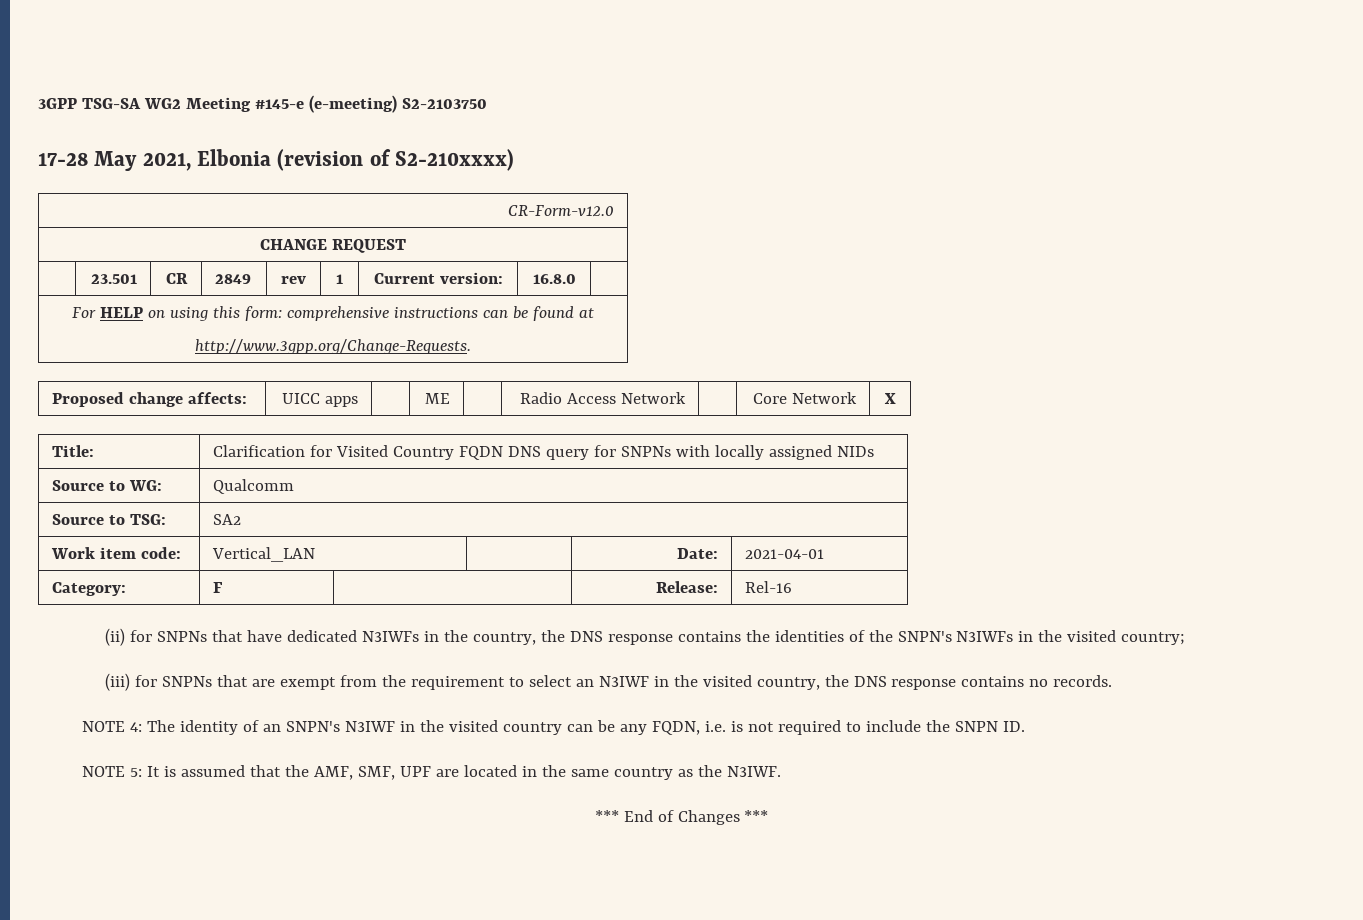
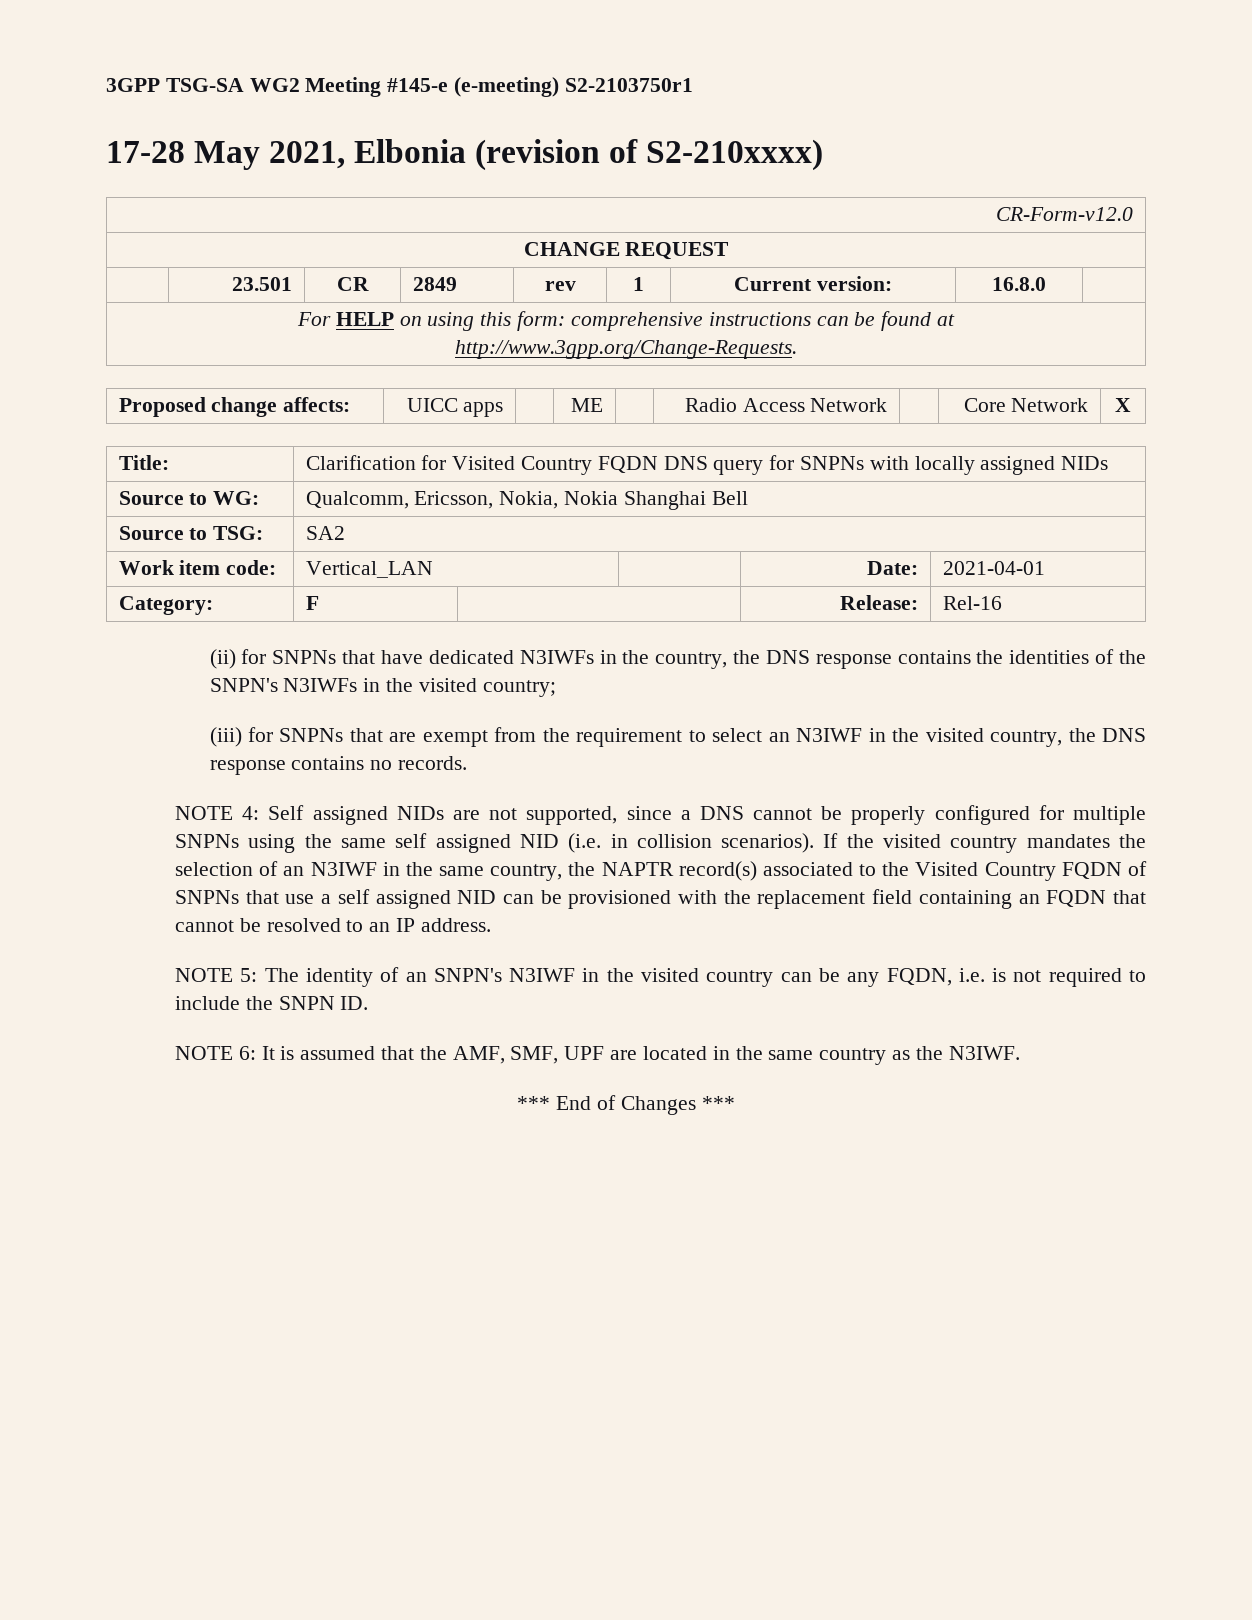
[401,98,487,109] S2-2103750 -> [564,78,693,92] S2-2103750r1
[213,479,295,494] Qualcomm -> [305,491,748,510] Qualcomm, Ericsson, Nokia, Nokia Shanghai Bell
(143, 727) none -> [268,805,1146,825] [175,833,1146,853] [175,861,1148,881] [175,889,1146,909] [175,918,491,932] [175,968,258,982] Self assigned NIDs are not supported, since a DNS cannot be properly configured for multiple SNPNs using the same self assigned NID (i.e. in collision scenarios). If the visited country mandates the selection of an N3IWF in the same country, the NAPTR record(s) associated to the Visited Country FQDN of SNPNs that use a self assigned NID can be provisioned with the replacement field containing an FQDN that cannot be resolved to an IP address. // NOTE 5:
[130,768,143,777] 5: -> [238,1046,256,1060] 6:

